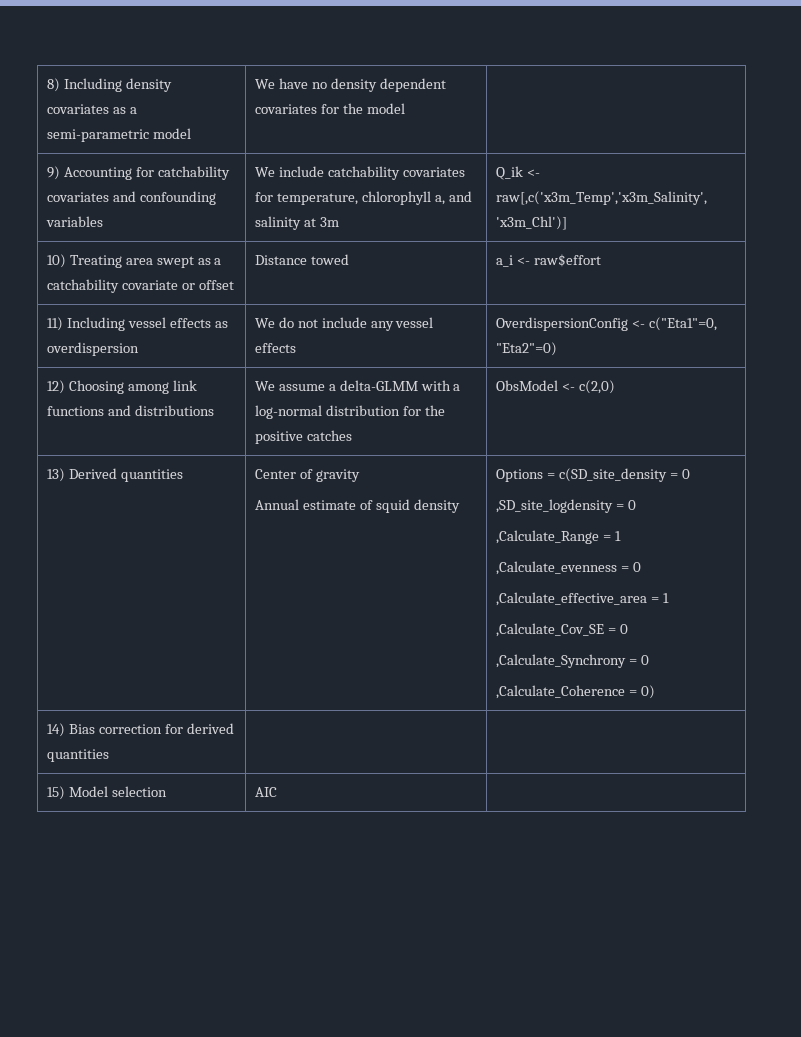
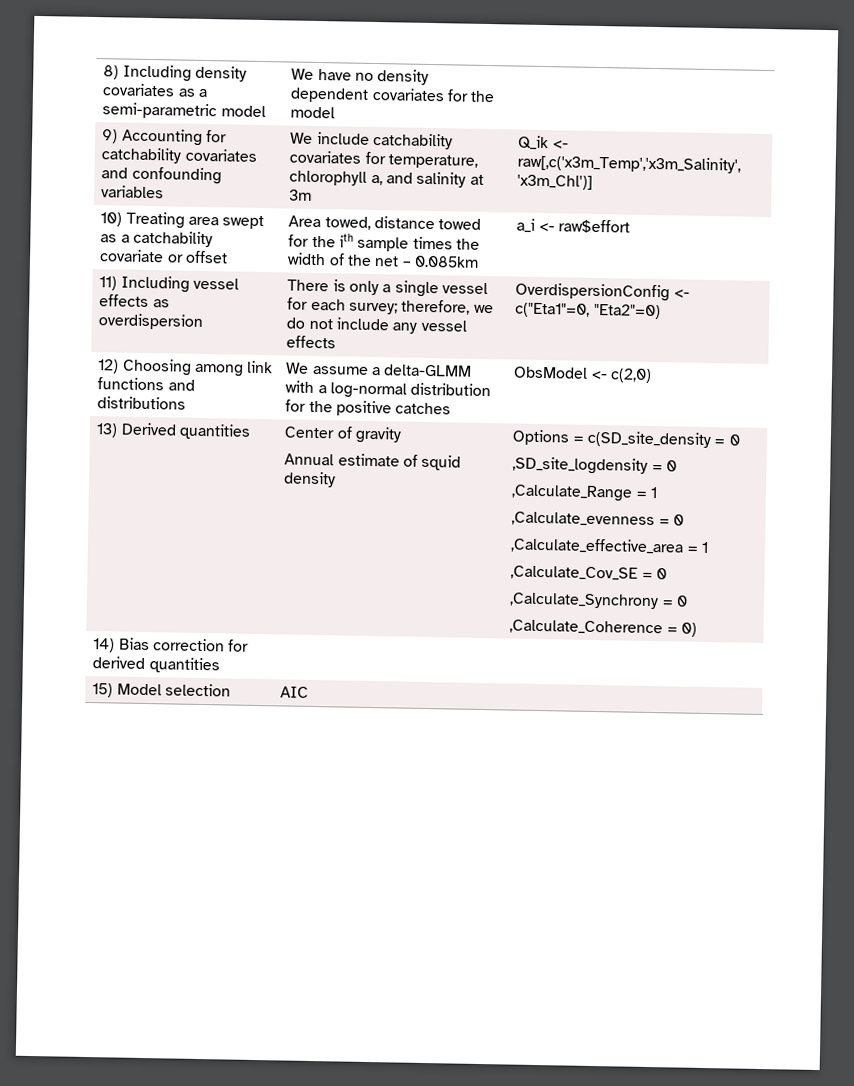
[254,254,349,265] Distance towed -> [288,215,482,230] [288,233,481,252] [287,252,480,268] Area towed, distance towed for the ith sample times the width of the net – 0.085km
[254,318,275,328] We -> [287,279,489,298] [287,297,494,315] There is only a single vessel for each survey; therefore, we

